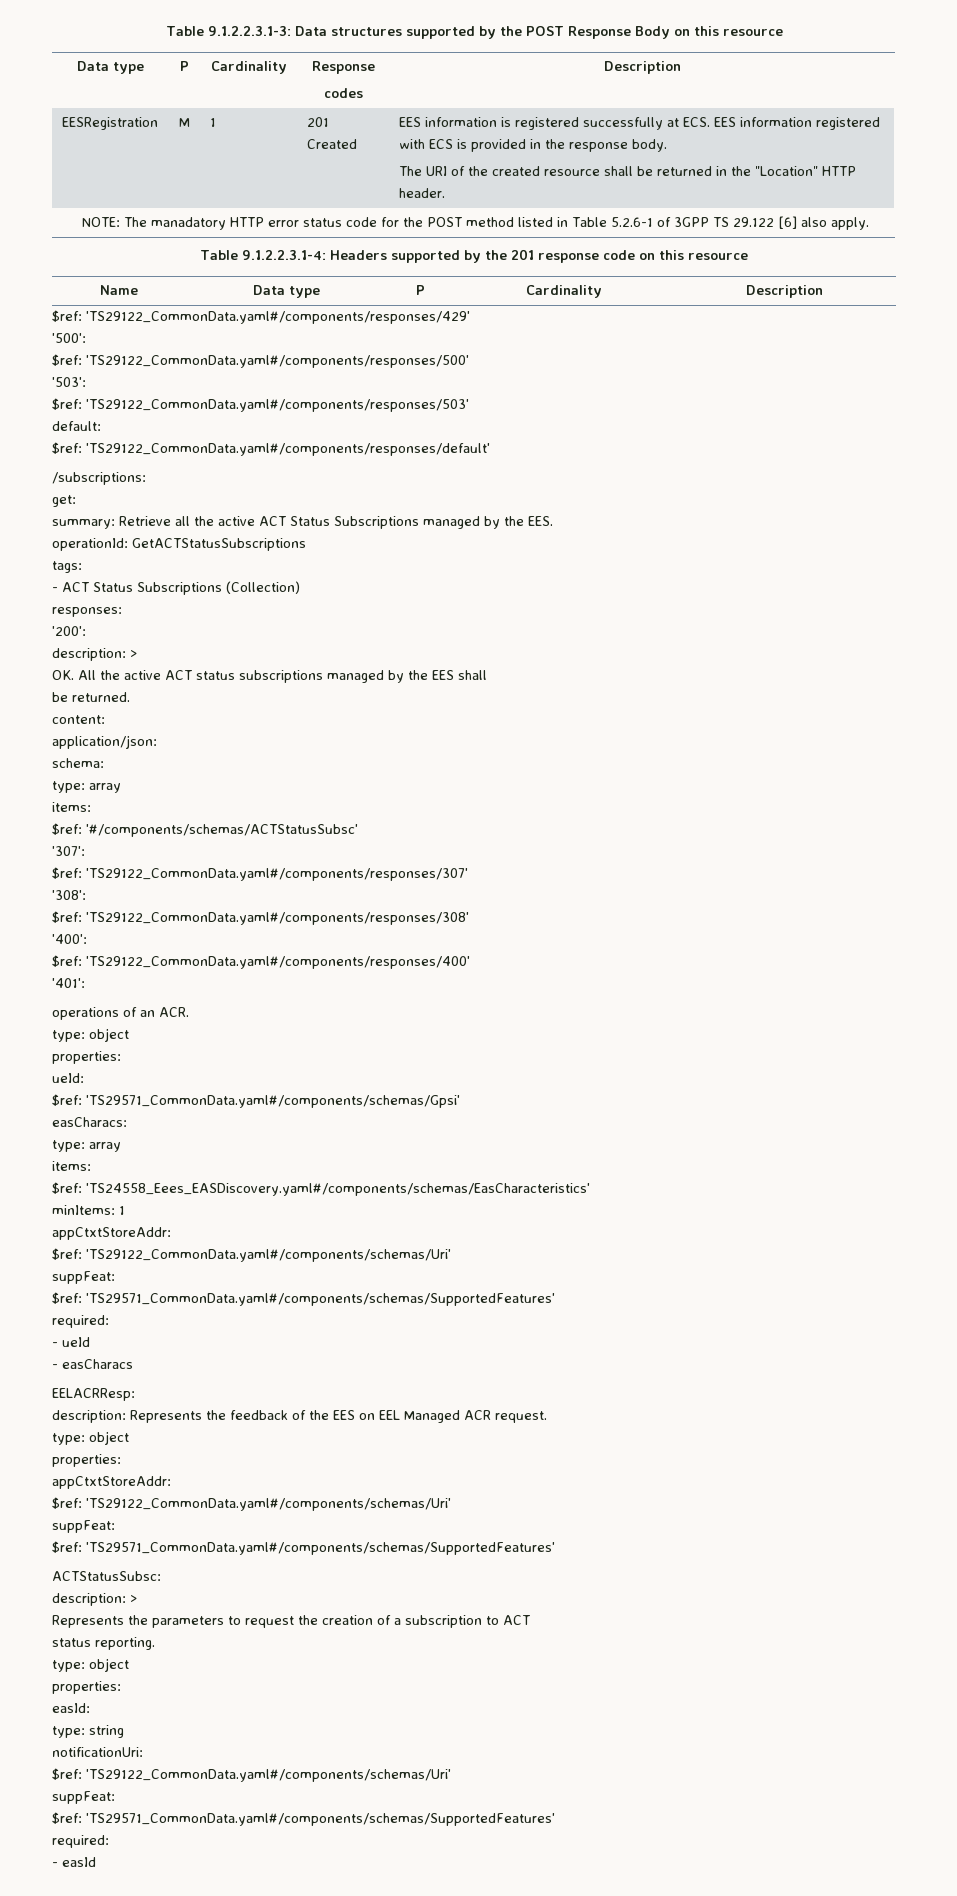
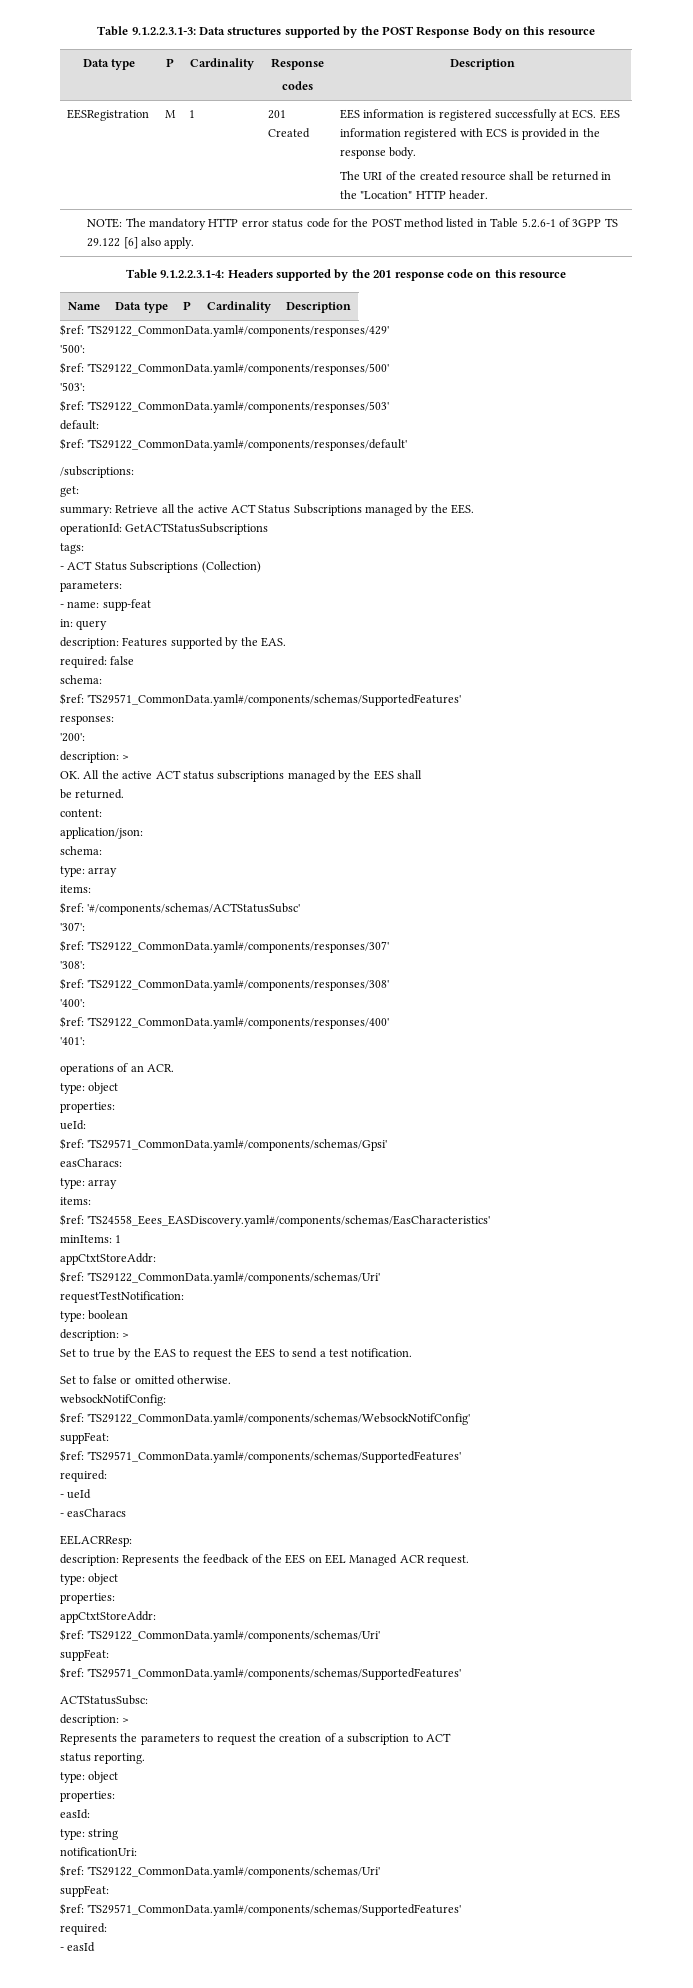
[150,217,226,230] manadatory -> [149,218,207,230] mandatory
(300, 587) none -> [60,581,122,592] [60,599,151,611] [60,619,108,630] [60,637,286,649] [60,656,135,668] [60,675,102,684] [60,693,462,706] // parameters: // - name: supp-feat // in: query // description: Features supported by the EAS. // required: false // schema: // $ref: 'TS29571_CommonData.yaml#/components/schemas/SupportedFeatures'
(451, 1255) none -> [60,1291,184,1303] [60,1310,129,1322] [60,1329,130,1341] [60,1348,413,1360] [60,1375,231,1385] [60,1394,166,1406] [60,1412,471,1425] // requestTestNotification: // type: boolean // description: > // Set to true by the EAS to request the EES to send a test notification. // Set to false or omitted otherwise. // websockNotifConfig: // $ref: 'TS29122_CommonData.yaml#/components/schemas/WebsockNotifConfig'

